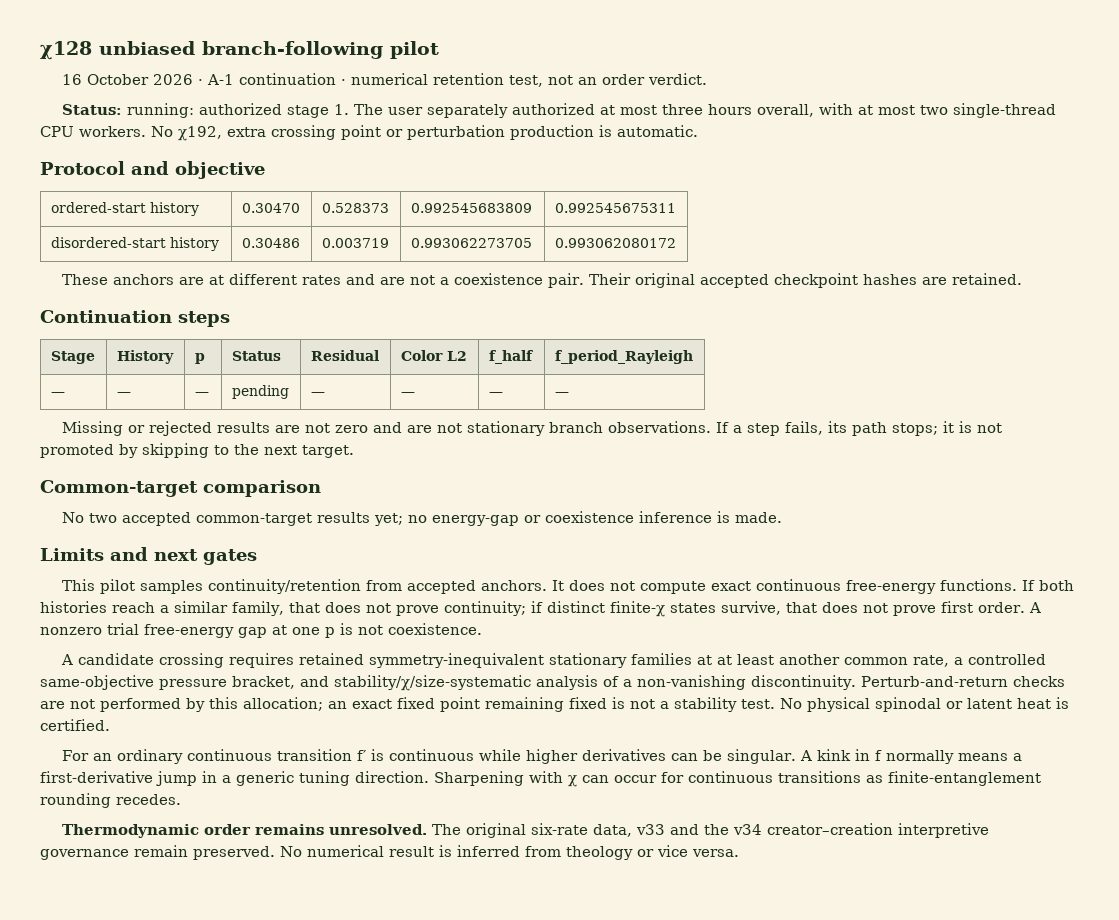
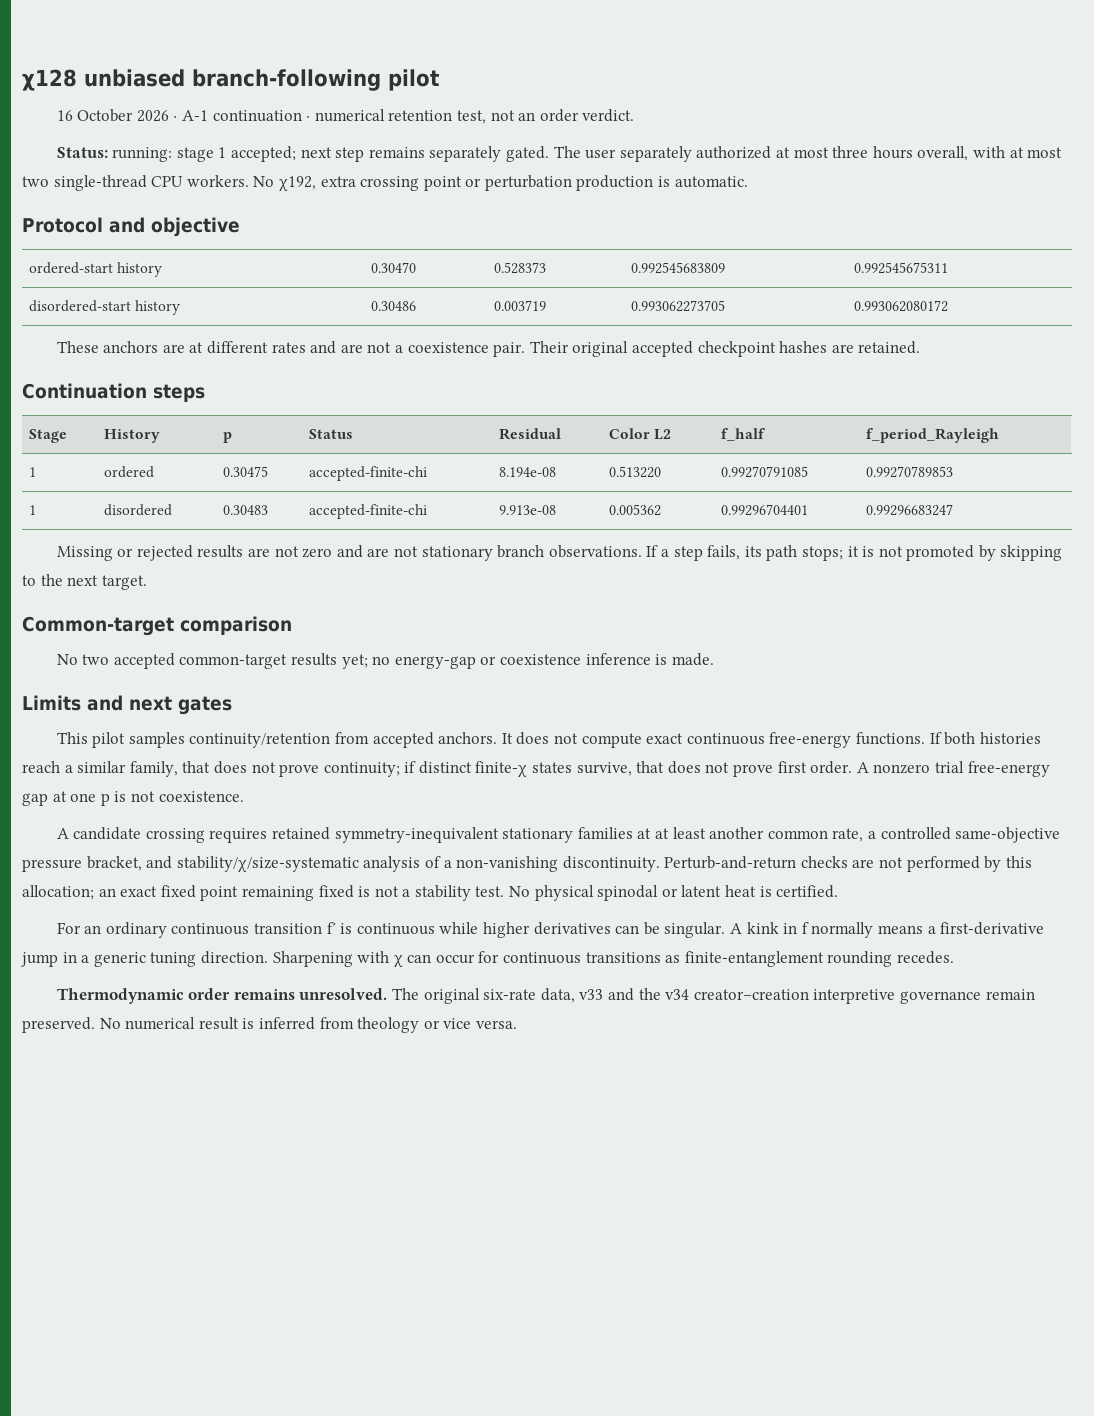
[199,103,350,118] authorized stage 1. -> [176,146,550,162] stage 1 accepted; next step remains separately gated.
[50,392,65,396] [116,392,131,396] [194,392,209,396] [231,385,289,399] [310,392,325,396] [400,392,415,396] [488,392,503,396] [554,392,569,396] — | — | — | pending | — | — | — | — -> [29,467,37,477] [104,466,155,478] [223,466,269,477] [309,466,428,481] [499,467,557,477] [609,466,662,478] [721,466,809,478] [866,466,954,478] [29,505,37,515] [104,504,173,516] [223,505,269,515] [309,504,428,519] [499,505,557,515] [609,504,662,516] [721,504,809,516] [866,504,954,516] 1 | ordered | 0.30475 | accepted-finite-chi | 8.194e-08 | 0.513220 | 0.99270791085 | 0.99270789853 // 1 | disordered | 0.30483 | accepted-finite-chi | 9.913e-08 | 0.005362 | 0.99296704401 | 0.99296683247

